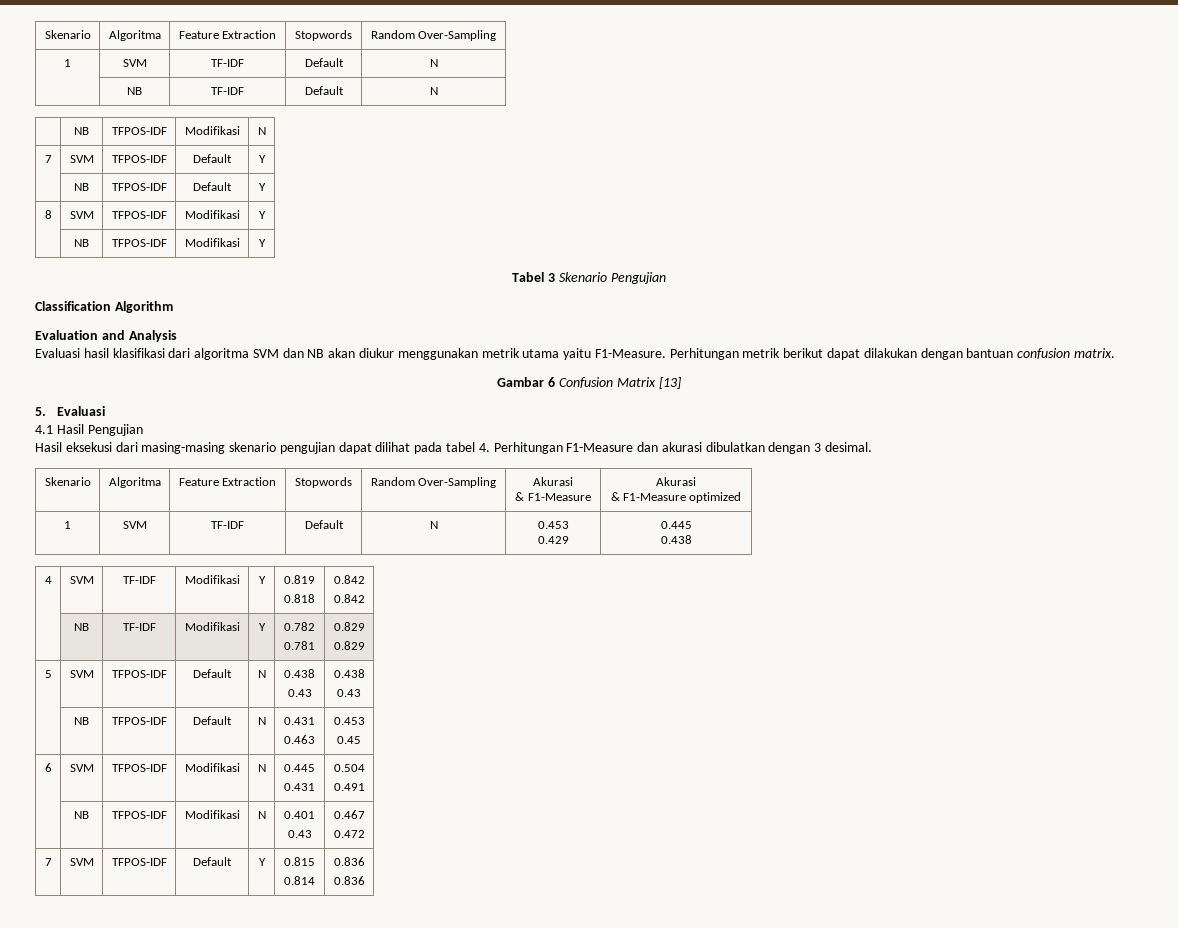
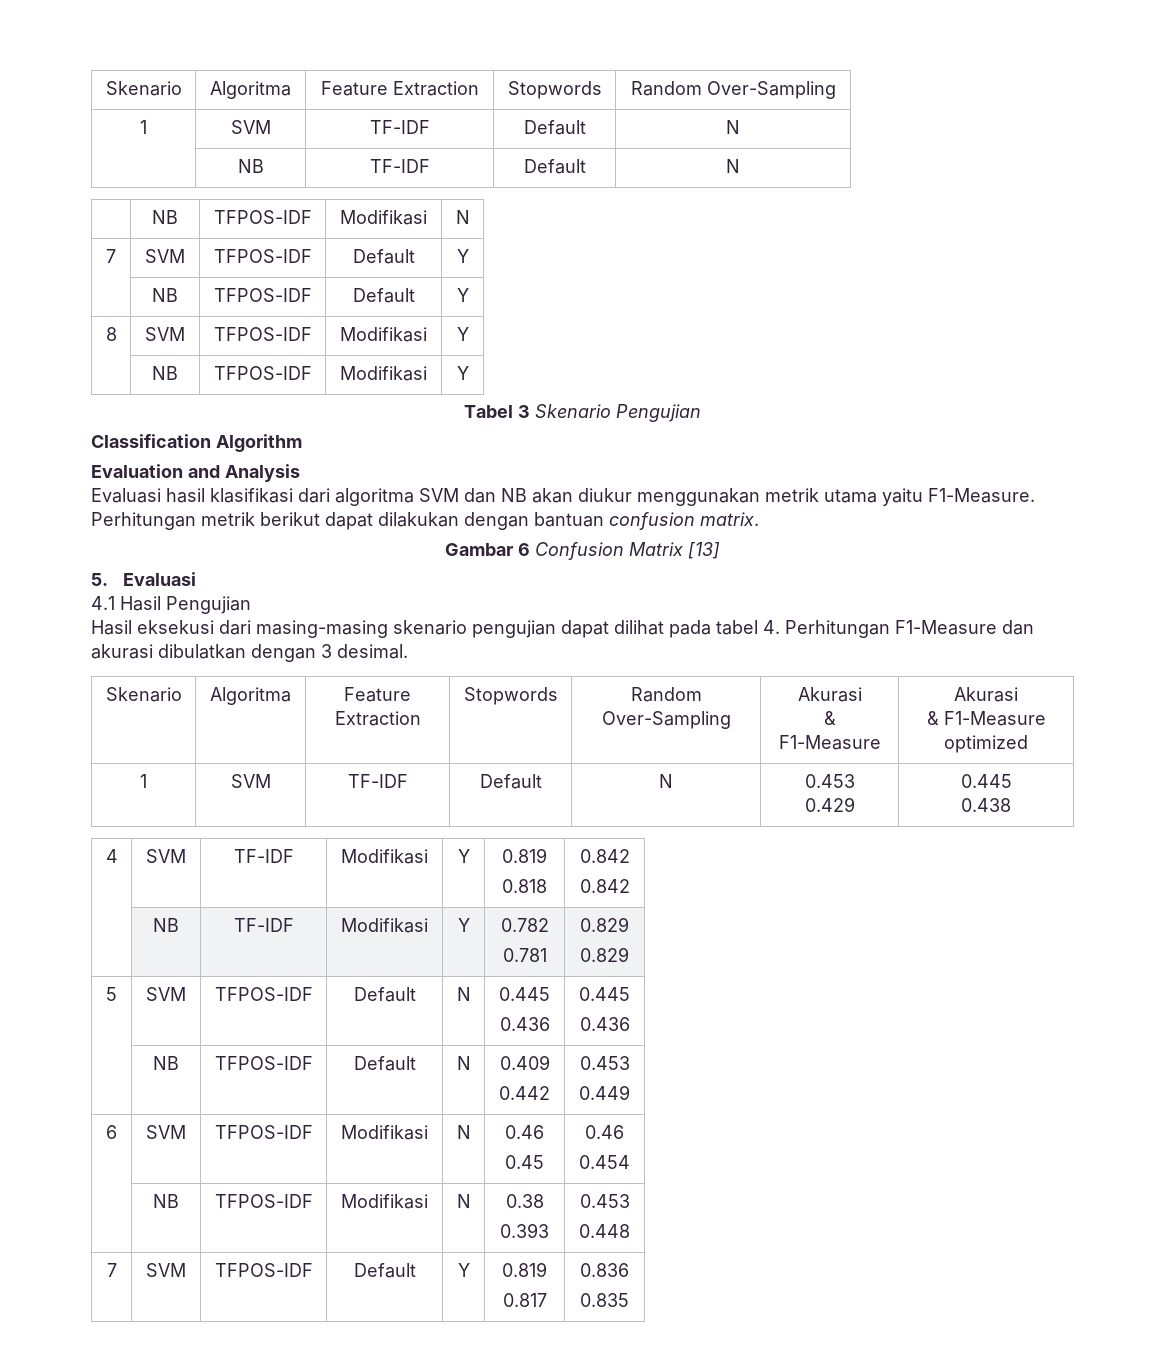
[284,669,315,678] [287,689,312,697] [333,669,365,678] [337,689,361,697] 0.438 // 0.43 | 0.438 // 0.43 -> [499,987,550,1001] [499,1017,550,1031] [579,987,630,1001] [579,1017,630,1031] 0.445 // 0.436 | 0.445 // 0.436
[284,717,315,725] [284,735,315,744] [333,717,365,725] [337,736,361,744] 0.431 // 0.463 | 0.453 // 0.45 -> [499,1055,550,1070] [499,1086,550,1100] [579,1056,630,1070] [579,1085,630,1100] 0.409 // 0.442 | 0.453 // 0.449
[284,764,315,772] [284,783,315,791] [333,764,365,772] [333,783,365,791] 0.445 // 0.431 | 0.504 // 0.491 -> [505,1125,544,1139] [505,1155,544,1169] [585,1125,624,1139] [579,1155,630,1169] 0.46 // 0.45 | 0.46 // 0.454
[284,811,315,819] [287,830,312,838] [333,810,365,819] [333,830,365,838] 0.401 // 0.43 | 0.467 // 0.472 -> [505,1194,544,1208] [500,1223,549,1238] [579,1194,630,1208] [579,1224,630,1238] 0.38 // 0.393 | 0.453 // 0.448
[284,857,315,866] [284,876,315,885] 0.815 // 0.814 -> [502,1262,547,1277] [502,1293,547,1307] 0.819 // 0.817
[333,876,365,885] 0.836 -> [580,1293,629,1307] 0.835

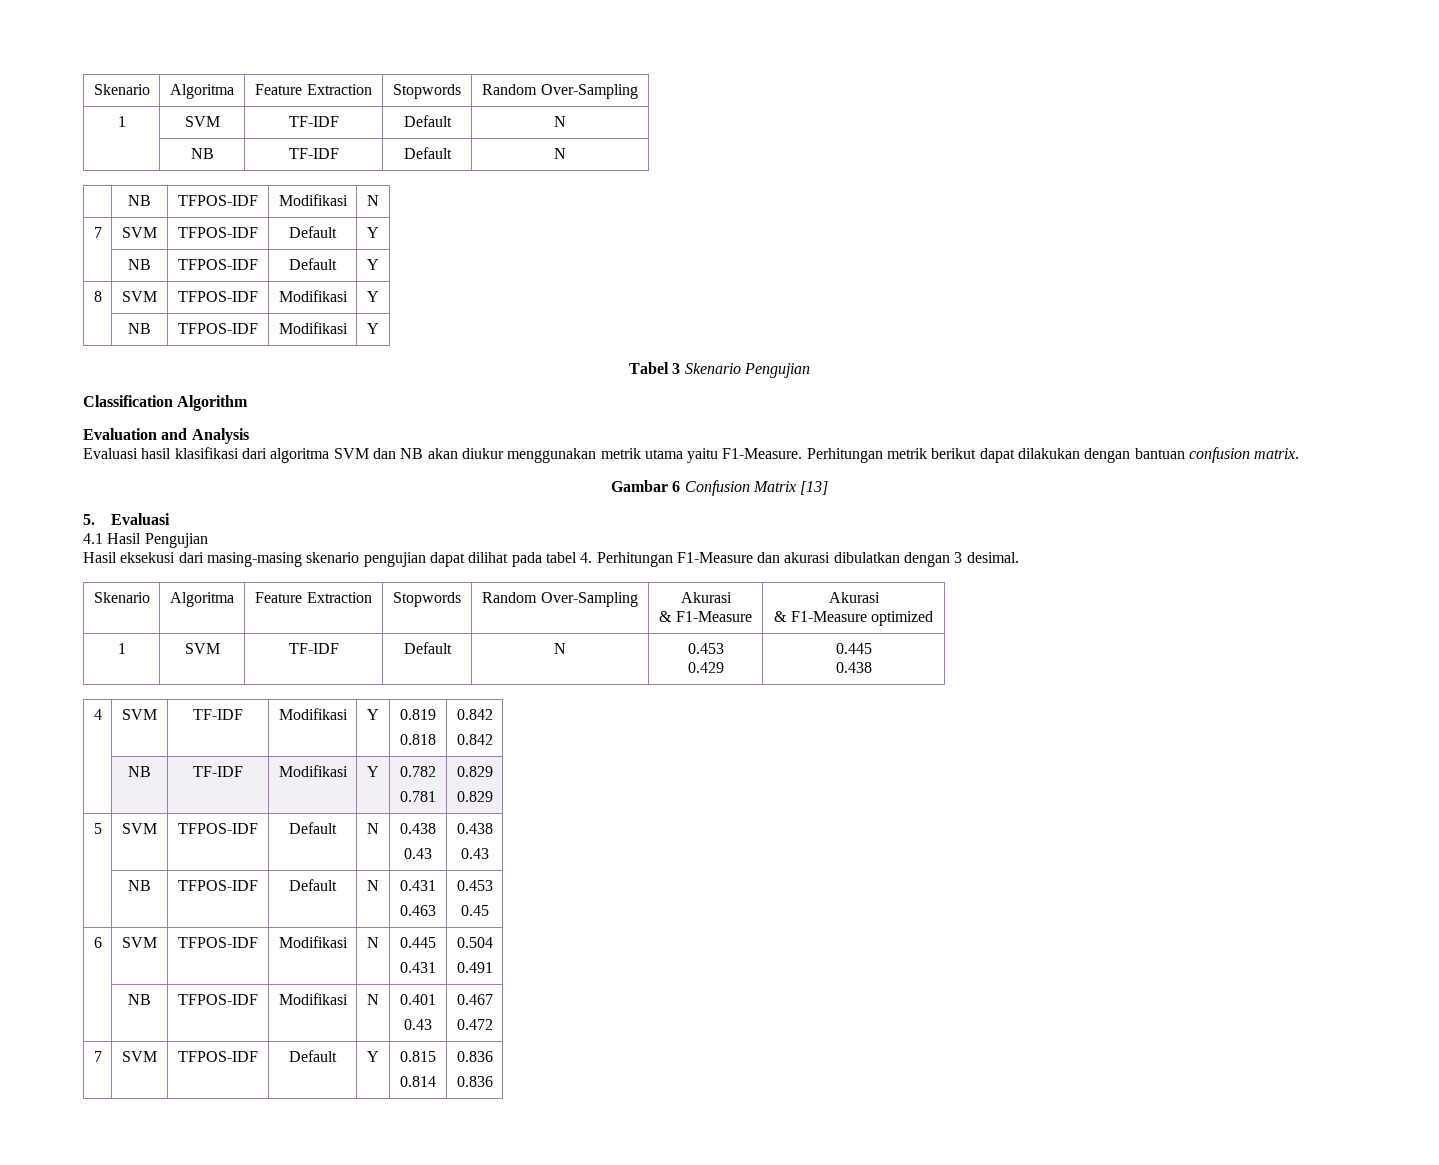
[499,987,550,1001] [499,1017,550,1031] [579,987,630,1001] [579,1017,630,1031] 0.445 // 0.436 | 0.445 // 0.436 -> [400,823,436,834] [404,848,432,859] [456,823,493,834] [460,848,489,859] 0.438 // 0.43 | 0.438 // 0.43
[499,1055,550,1070] [499,1086,550,1100] [579,1056,630,1070] [579,1085,630,1100] 0.409 // 0.442 | 0.453 // 0.449 -> [400,880,436,891] [400,905,436,916] [456,880,493,891] [460,905,489,916] 0.431 // 0.463 | 0.453 // 0.45
[505,1125,544,1139] [505,1155,544,1169] [585,1125,624,1139] [579,1155,630,1169] 0.46 // 0.45 | 0.46 // 0.454 -> [400,937,436,948] [400,962,436,973] [456,937,493,948] [456,962,493,973] 0.445 // 0.431 | 0.504 // 0.491
[505,1194,544,1208] [500,1223,549,1238] [579,1194,630,1208] [579,1224,630,1238] 0.38 // 0.393 | 0.453 // 0.448 -> [400,994,436,1005] [404,1019,432,1030] [456,994,493,1005] [456,1019,493,1030] 0.401 // 0.43 | 0.467 // 0.472
[502,1262,547,1277] [502,1293,547,1307] 0.819 // 0.817 -> [400,1051,436,1062] [400,1076,436,1087] 0.815 // 0.814
[580,1293,629,1307] 0.835 -> [456,1076,493,1087] 0.836

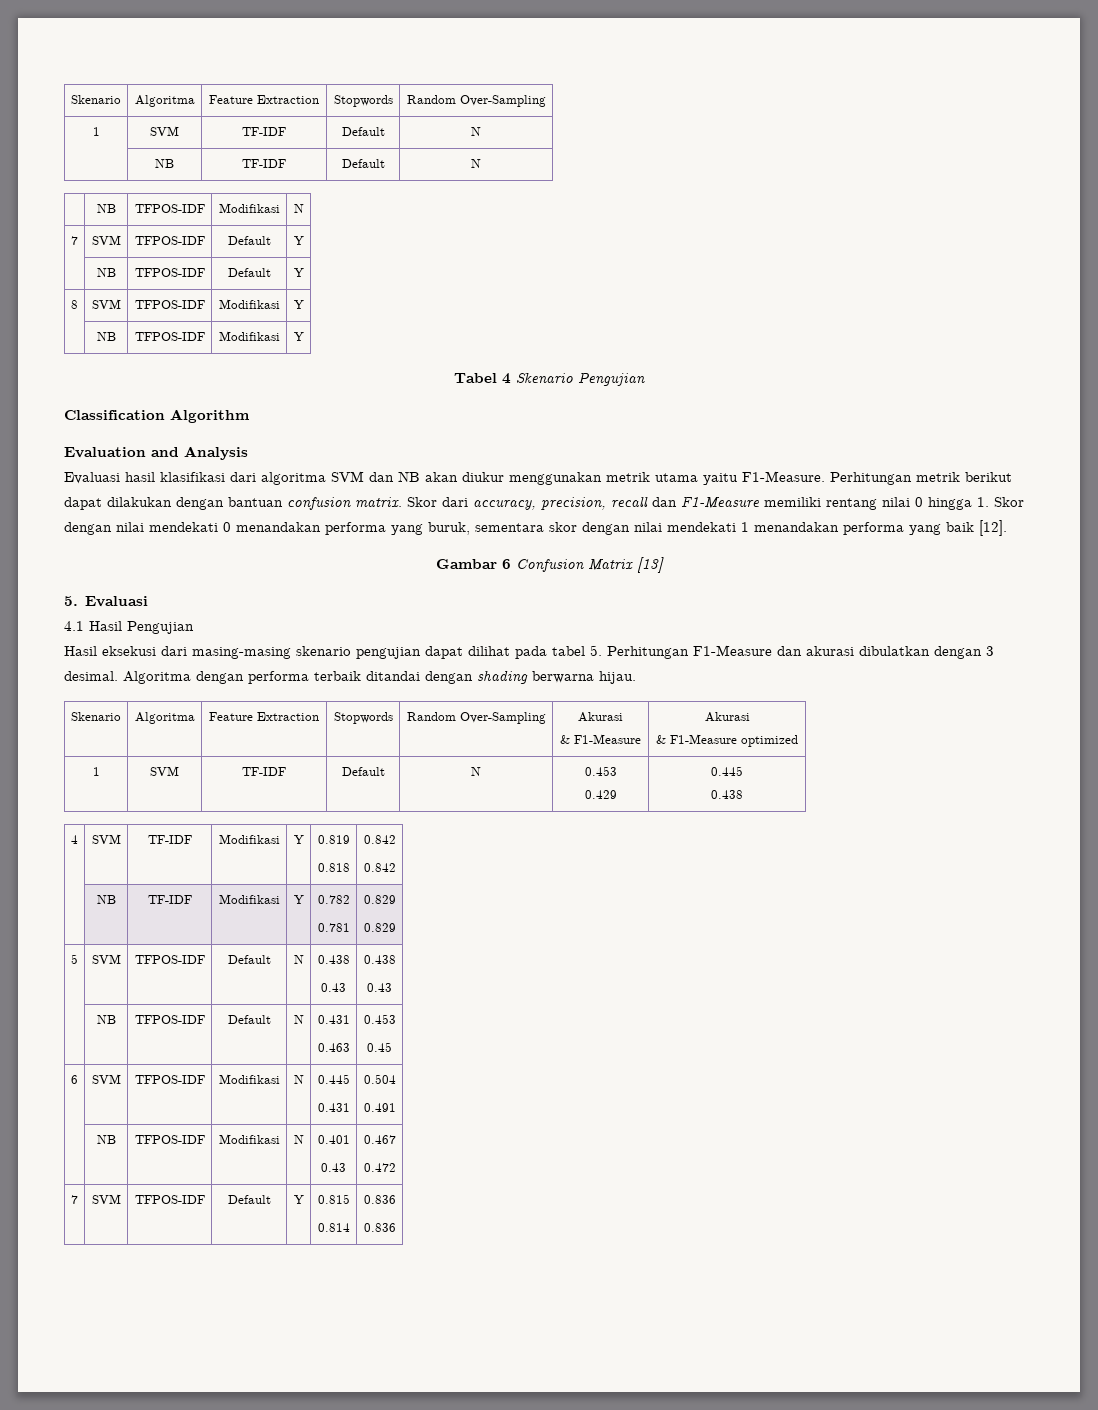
[672,363,681,374] 3 -> [502,373,511,384] 4
(1300, 453) none -> [407,496,1024,510] [64,520,1007,536] Skor dari accuracy, precision, recall dan F1-Measure memiliki rentang nilai 0 hingga 1. Skor dengan nilai mendekati 0 menandakan performa yang buruk, sementara skor dengan nilai mendekati 1 menandakan performa yang baik [12].
[580,552,593,563] 4. -> [590,645,602,656] 5.
(1019, 557) none -> [123,670,636,684] Algoritma dengan performa terbaik ditandai dengan shading berwarna hijau.

